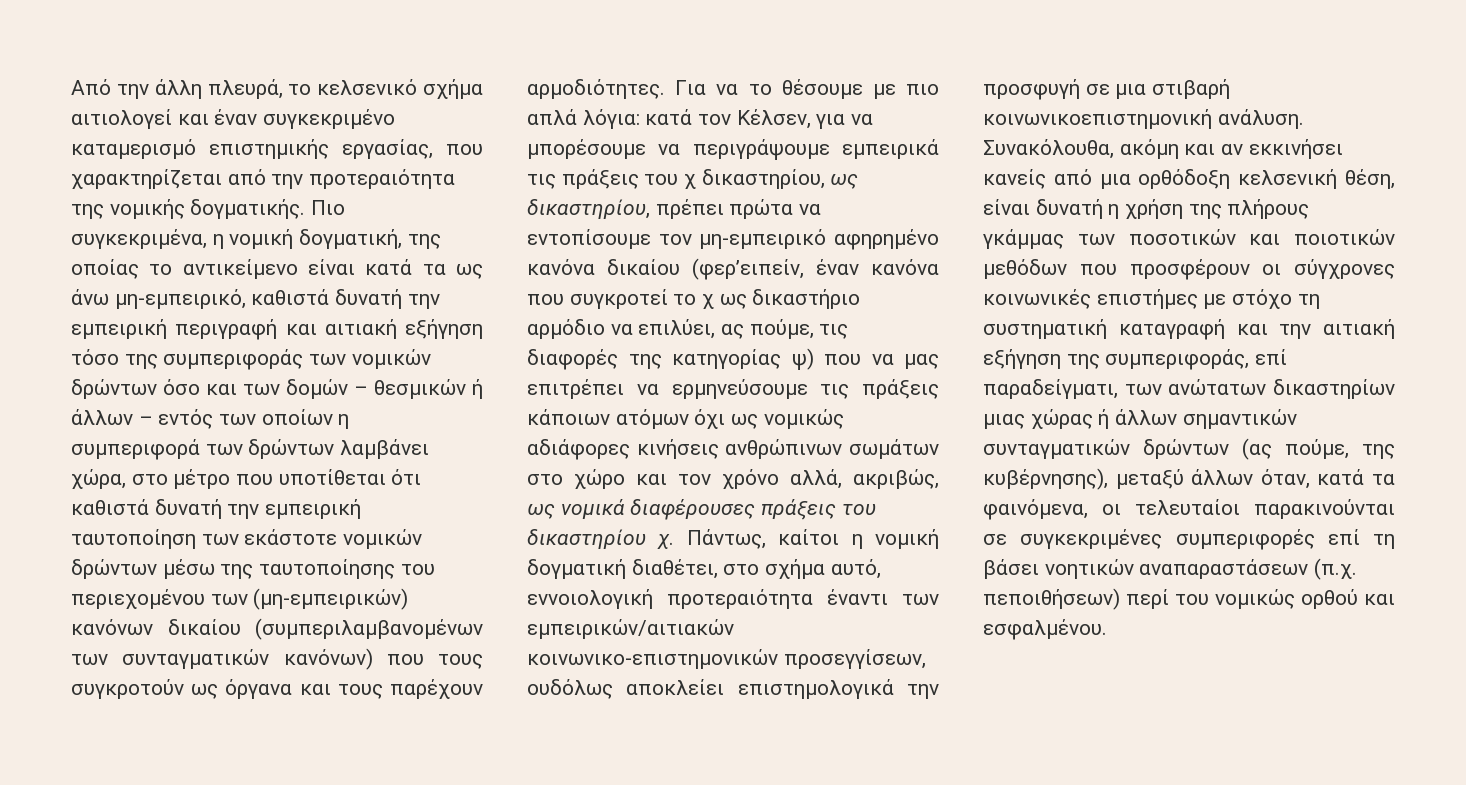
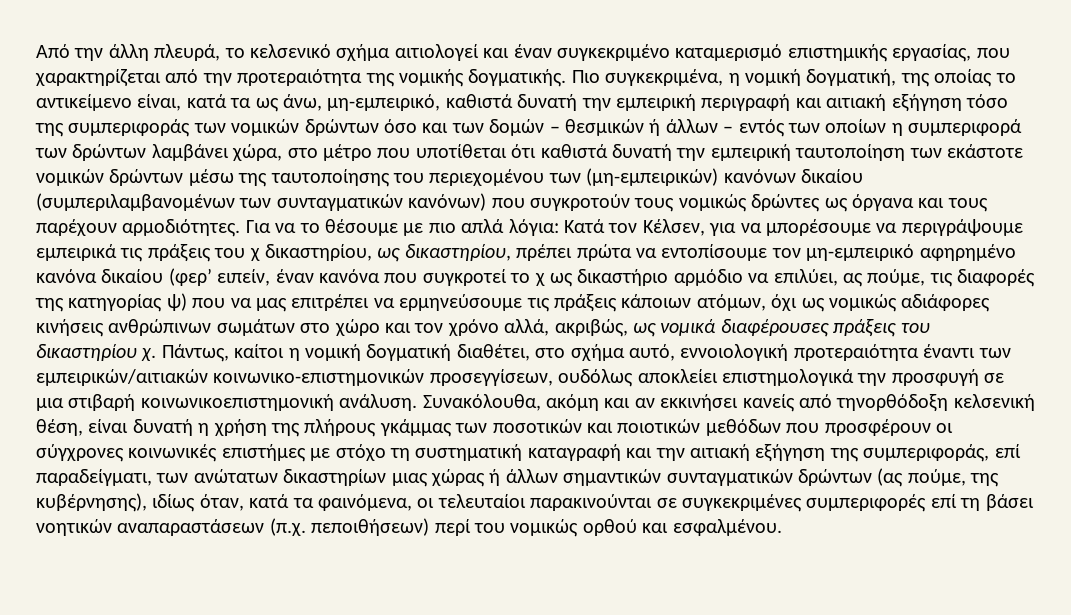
[308,259,355,275] είναι -> [137,94,182,111] είναι,
[71,289,109,305] άνω -> [283,94,322,111] άνω,
[438,654,483,669] [71,679,184,699] τους συγκροτούν -> [530,194,821,212] συγκροτούν τους νομικώς δρώντες
[645,109,693,125] κατά -> [563,219,605,233] Κατά
[692,258,804,280] (φερ’ειπείν, -> [168,268,271,286] (φερ’ ειπείν,
[615,409,689,429] ατόμων -> [696,294,766,311] ατόμων,
[1099,169,1231,189] μια ορθόδοξη -> [836,394,949,412] τηνορθόδοξη
[1115,469,1254,489] μεταξύ άλλων -> [152,494,196,512] ιδίως

